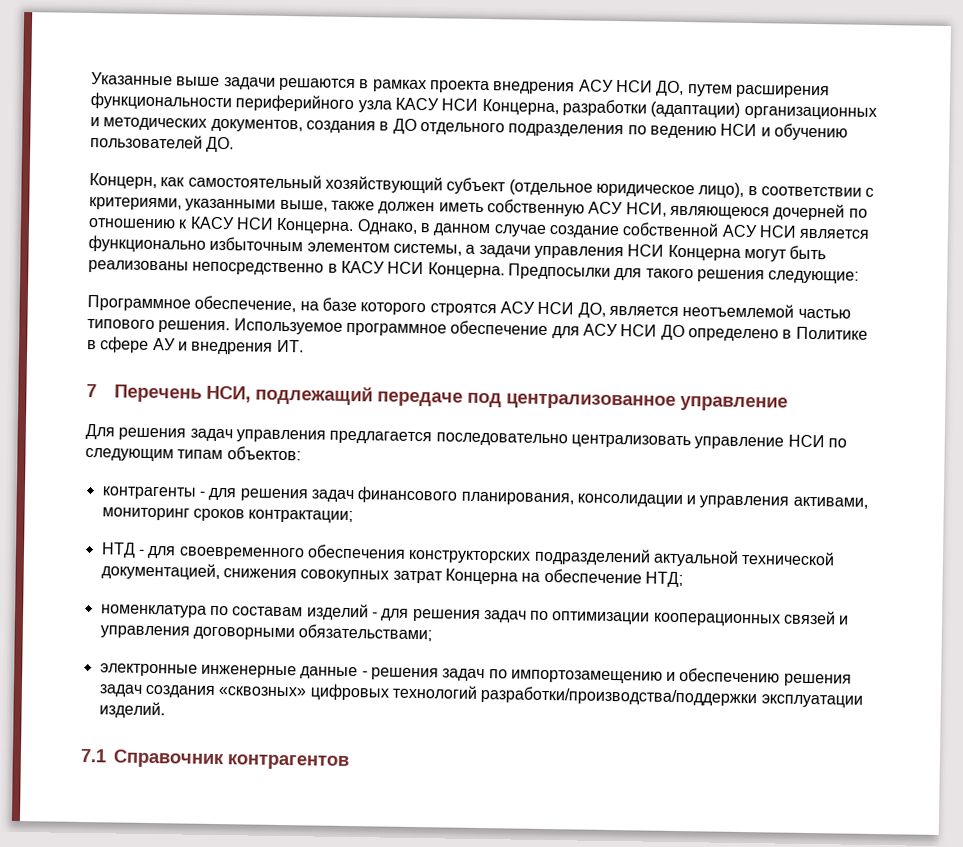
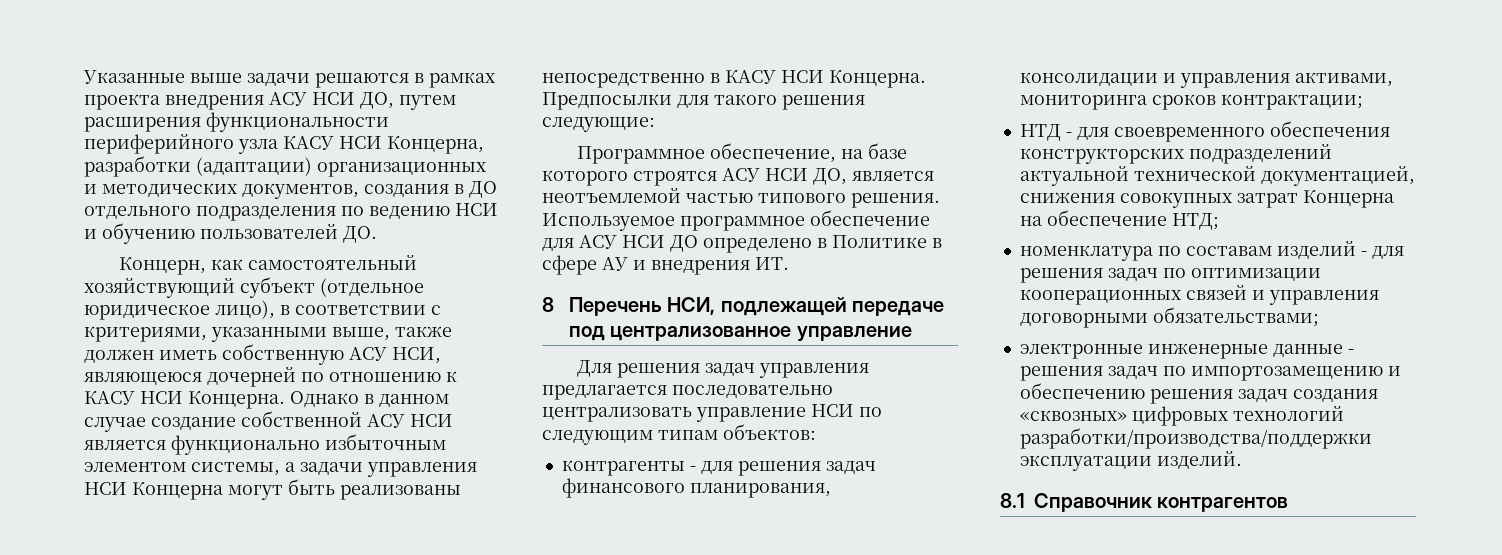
[356,219,418,235] Однако, -> [290,391,359,407] Однако
[86,383,97,398] 7 -> [542,297,554,312] 8
[255,385,374,406] подлежащий -> [720,297,847,316] подлежащей
[101,507,190,521] мониторинг -> [1019,95,1147,110] мониторинга
[80,748,107,763] 7.1 -> [1000,493,1025,508] 8.1

